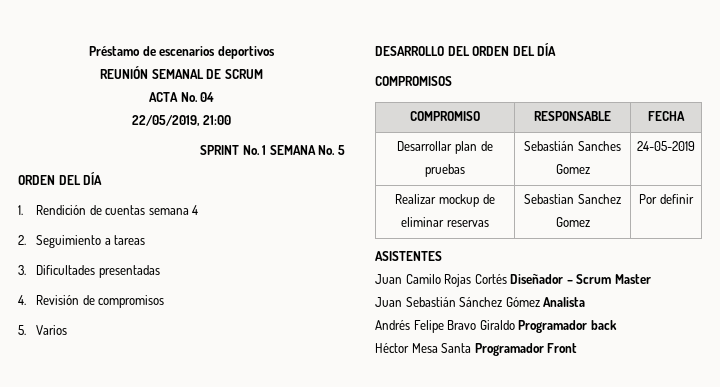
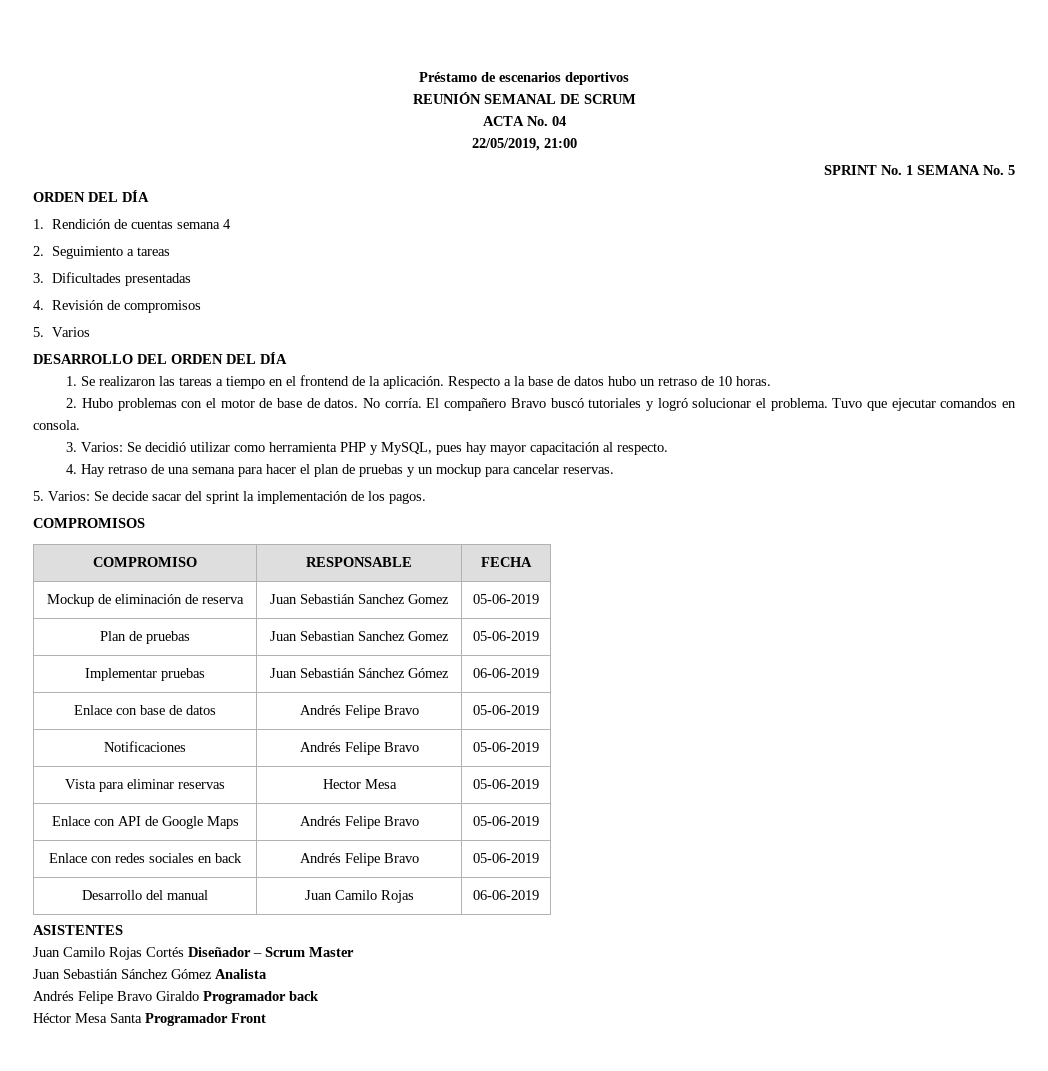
[375,76,452,86] [410,111,480,121] [534,111,611,121] [648,111,685,121] [397,141,493,154] [425,164,465,177] [524,141,621,151] [555,164,591,174] [637,141,695,151] [395,194,495,207] [401,217,489,227] [524,194,622,204] [555,217,591,227] [639,194,694,204] COMPROMISOS // COMPROMISO | RESPONSABLE | FECHA // Desarrollar plan de pruebas | Sebastián Sanches Gomez | 24-05-2019 // Realizar mockup de eliminar reservas | Sebastian Sanchez Gomez | Por definir -> [66,375,772,389] [66,398,1017,411] [33,420,80,430] [66,442,669,455] [66,464,615,477] [33,491,426,504] [33,518,145,528] [93,557,197,567] [306,557,412,567] [481,557,532,567] [47,594,244,607] [270,594,449,604] [473,594,539,604] [100,631,190,644] [270,631,449,641] [473,631,539,641] [85,668,205,681] [270,668,449,678] [473,668,539,678] [74,705,216,715] [299,705,419,718] [473,705,539,715] [104,741,186,752] [299,742,419,755] [473,742,539,752] [65,779,225,792] [322,779,397,789] [473,779,539,789] [51,816,239,829] [299,816,419,829] [473,816,539,826] [49,853,242,863] [299,853,419,866] [473,853,539,863] [82,890,208,900] [304,890,414,903] [473,890,539,900] 1. Se realizaron las tareas a tiempo en el frontend de la aplicación. Respecto a la base de datos hubo un retraso de 10 horas. // 2. Hubo problemas con el motor de base de datos. No corría. El compañero Bravo buscó tutoriales y logró solucionar el problema. Tuvo que ejecutar comandos en consola. // 3. Varios: Se decidió utilizar como herramienta PHP y MySQL, pues hay mayor capacitación al respecto. // 4. Hay retraso de una semana para hacer el plan de pruebas y un mockup para cancelar reservas. // 5. Varios: Se decide sacar del sprint la implementación de los pagos. // COMPROMISOS // COMPROMISO | RESPONSABLE | FECHA // Mockup de eliminación de reserva | Juan Sebastián Sanchez Gomez | 05-06-2019 // Plan de pruebas | Juan Sebastian Sanchez Gomez | 05-06-2019 // Implementar pruebas | Juan Sebastián Sánchez Gómez | 06-06-2019 // Enlace con base de datos | Andrés Felipe Bravo | 05-06-2019 // Notificaciones | Andrés Felipe Bravo | 05-06-2019 // Vista para eliminar reservas | Hector Mesa | 05-06-2019 // Enlace con API de Google Maps | Andrés Felipe Bravo | 05-06-2019 // Enlace con redes sociales en back | Andrés Felipe Bravo | 05-06-2019 // Desarrollo del manual | Juan Camilo Rojas | 06-06-2019

